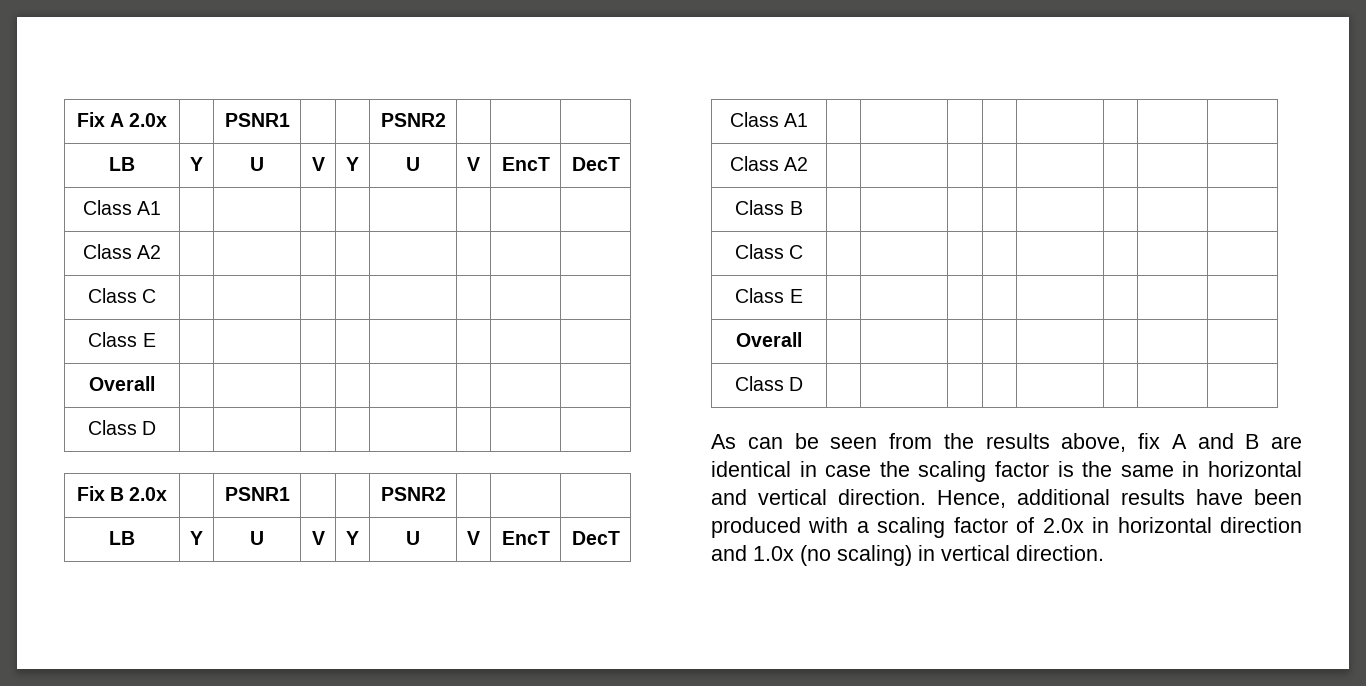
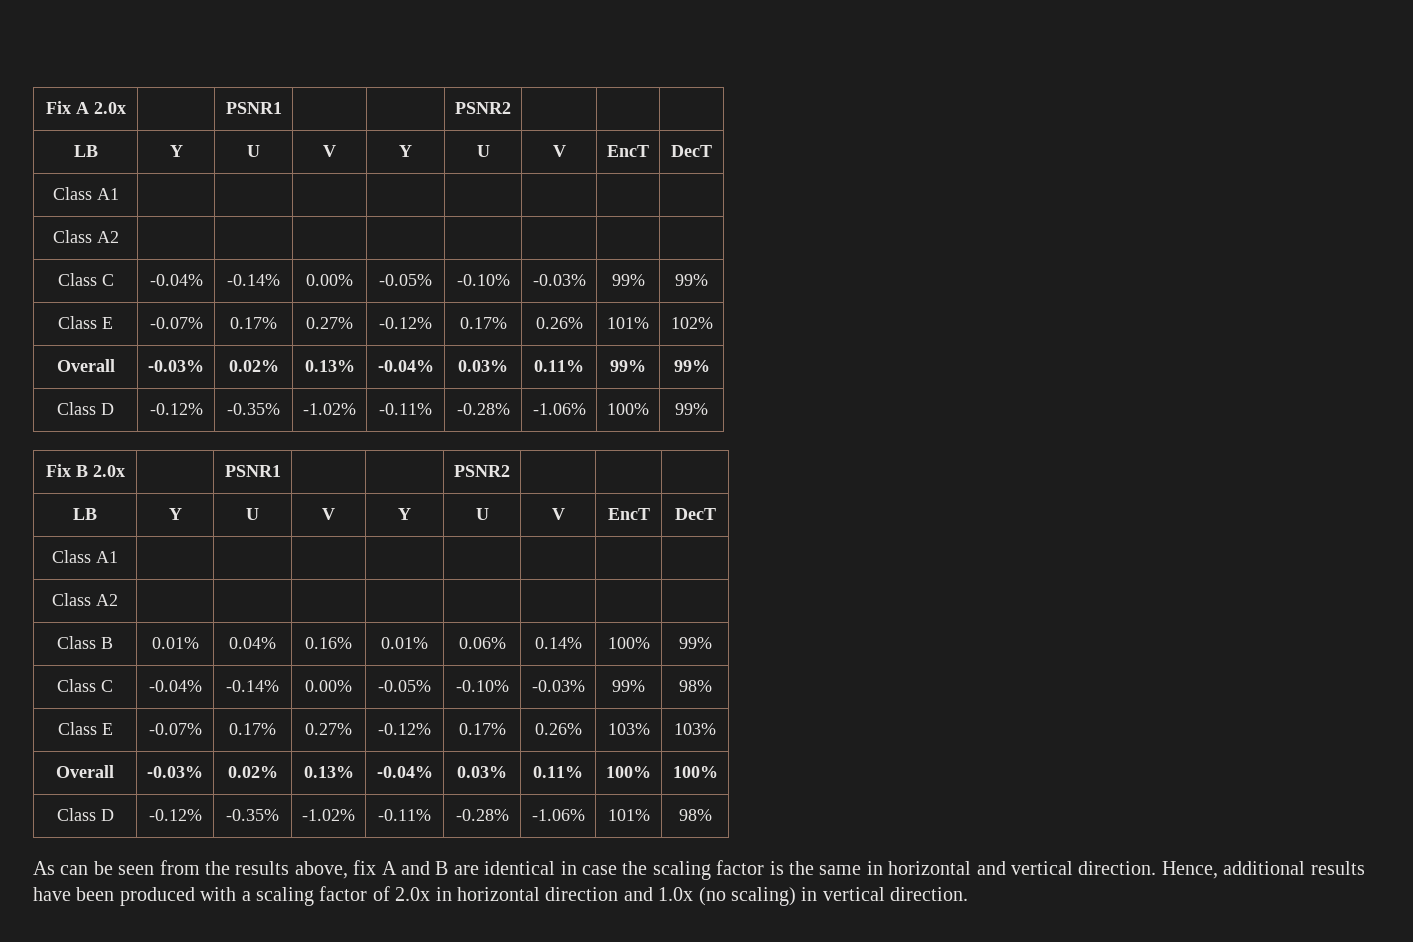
[88,332,156,347] [89,376,155,391] [87,420,157,435] | | | | | | | // Class E | | | | | | | | // Overall | | | | | | | | // Class D | | | | | | | | -> [149,274,203,286] [227,274,280,286] [306,274,353,286] [379,274,432,286] [456,274,510,286] [532,274,586,286] [611,274,645,286] [675,274,708,286] [58,316,113,329] [149,317,203,329] [230,317,277,329] [306,317,353,329] [379,317,432,329] [459,317,507,329] [535,317,583,329] [607,317,649,329] [670,317,713,329] [56,359,115,372] [148,360,204,372] [228,360,279,372] [304,360,355,372] [377,360,434,372] [458,360,508,372] [534,360,584,372] [610,360,646,372] [673,360,710,372] [57,402,114,415] [149,403,203,415] [227,403,280,415] [303,403,356,415] [379,403,432,415] [456,403,510,415] [532,403,586,415] [607,403,649,415] [675,403,708,415] -0.04% | -0.14% | 0.00% | -0.05% | -0.10% | -0.03% | 99% | 99% // Class E | -0.07% | 0.17% | 0.27% | -0.12% | 0.17% | 0.26% | 101% | 102% // Overall | -0.03% | 0.02% | 0.13% | -0.04% | 0.03% | 0.11% | 99% | 99% // Class D | -0.12% | -0.35% | -1.02% | -0.11% | -0.28% | -1.06% | 100% | 99%
[734,244,804,259] [735,288,803,303] [736,332,802,347] [734,376,804,391] | | | | | | | // Class C | | | | | | | | // Class E | | | | | | | | // Overall | | | | | | | | // Class D | | | | | | | | -> [151,637,199,649] [229,637,276,649] [305,637,352,649] [381,637,428,649] [458,637,506,649] [534,637,582,649] [607,637,650,649] [678,637,712,649] [57,679,113,692] [148,680,202,692] [226,680,279,692] [305,680,352,692] [378,680,431,692] [455,680,509,692] [531,680,585,692] [612,680,645,692] [678,680,712,692] [57,722,113,735] [148,723,202,735] [229,723,276,735] [305,723,352,735] [378,723,431,735] [458,723,506,735] [534,723,582,735] [607,723,650,735] [674,723,716,735] [56,765,114,778] [147,766,203,778] [227,766,278,778] [303,766,354,778] [376,766,433,778] [457,766,507,778] [533,766,583,778] [606,766,651,778] [672,766,718,778] [56,808,114,821] [148,809,202,821] [226,809,279,821] [302,809,355,821] [378,809,431,821] [455,809,509,821] [531,809,585,821] [607,809,650,821] [678,809,712,821] 0.01% | 0.04% | 0.16% | 0.01% | 0.06% | 0.14% | 100% | 99% // Class C | -0.04% | -0.14% | 0.00% | -0.05% | -0.10% | -0.03% | 99% | 98% // Class E | -0.07% | 0.17% | 0.27% | -0.12% | 0.17% | 0.26% | 103% | 103% // Overall | -0.03% | 0.02% | 0.13% | -0.04% | 0.03% | 0.11% | 100% | 100% // Class D | -0.12% | -0.35% | -1.02% | -0.11% | -0.28% | -1.06% | 101% | 98%

